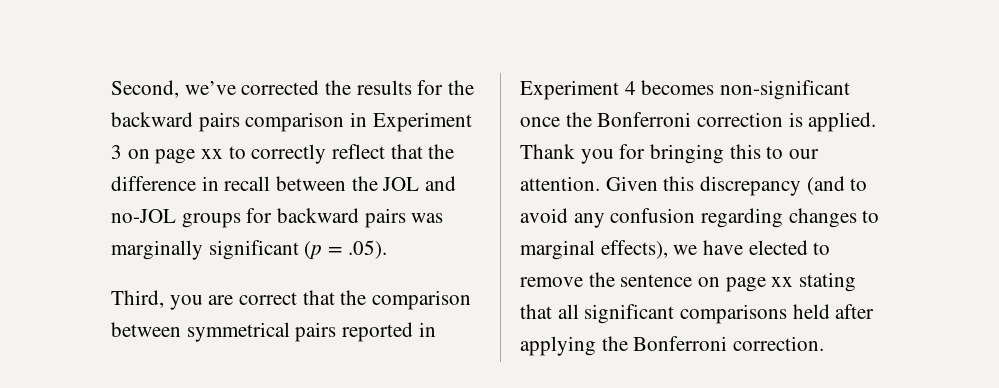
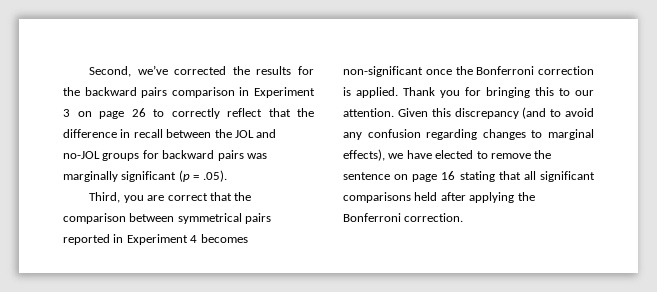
[201,149,224,159] xx -> [131,108,146,117] 26
[771,277,794,287] xx -> [441,171,456,180] 16

